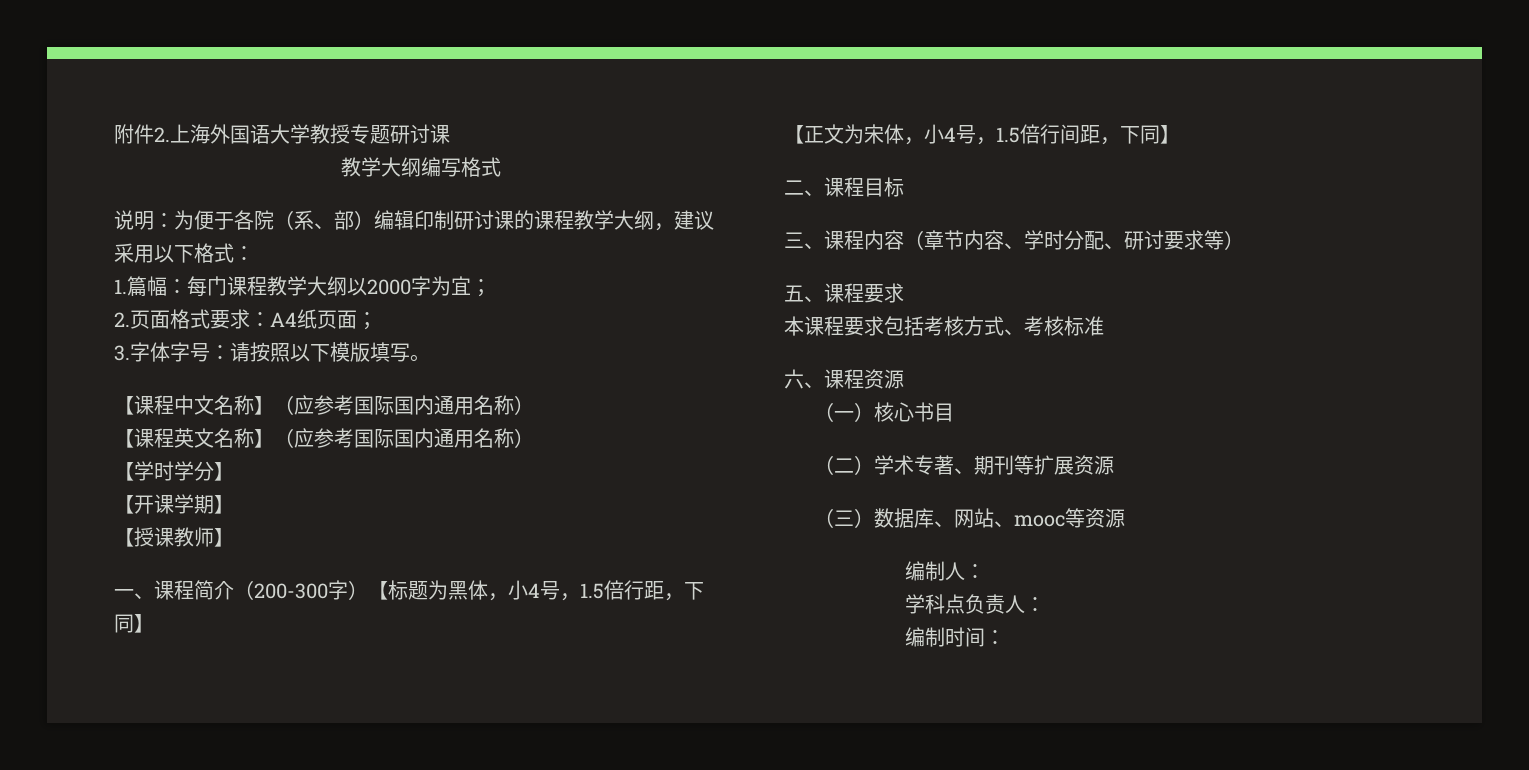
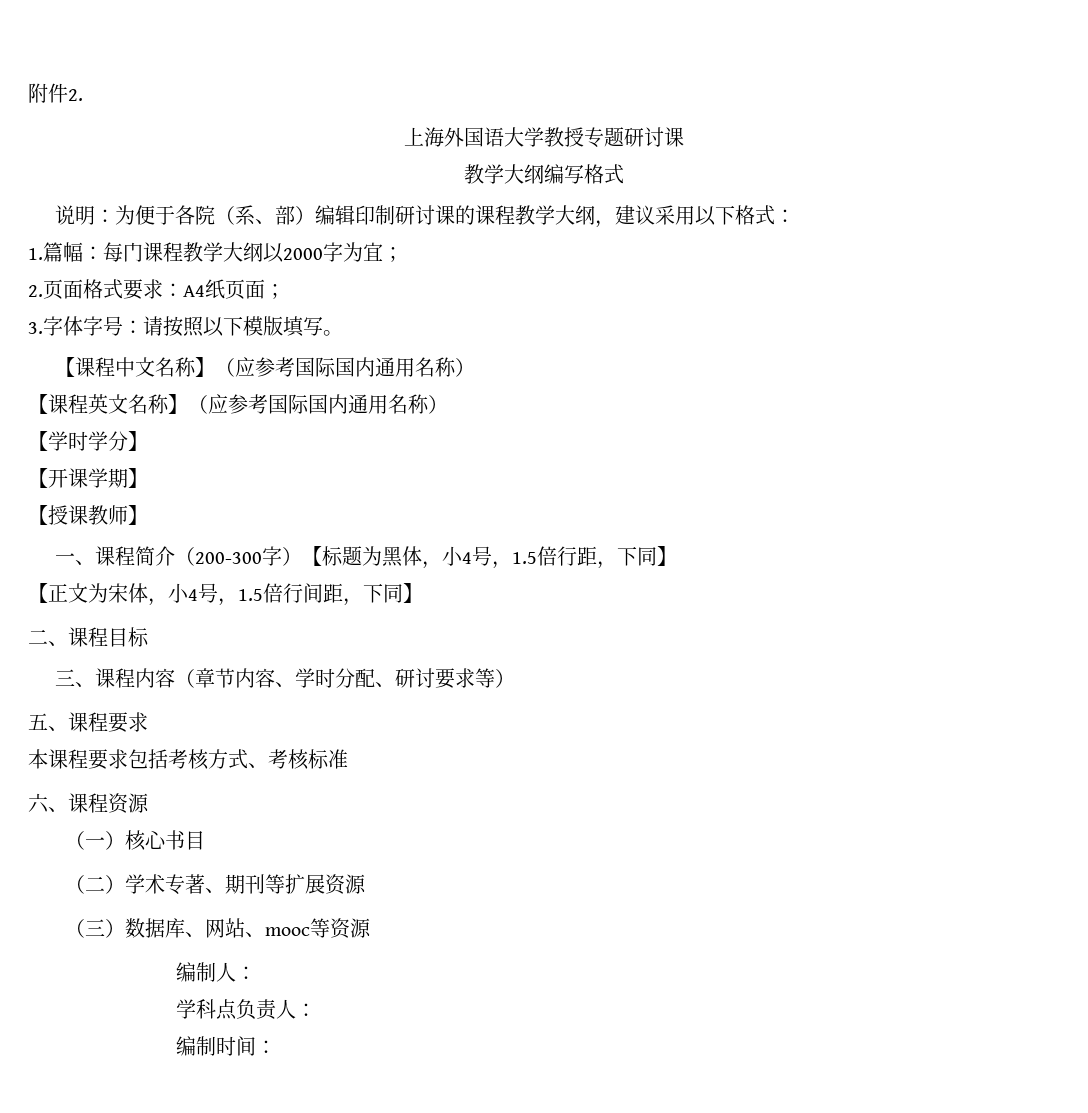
(170, 134) none -> (83, 95) //

